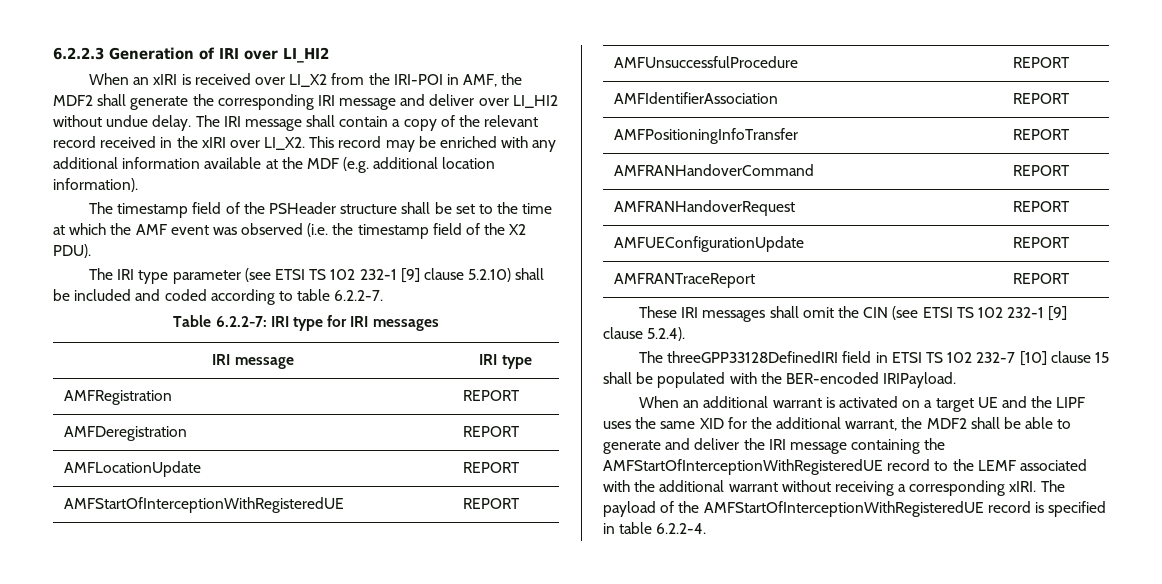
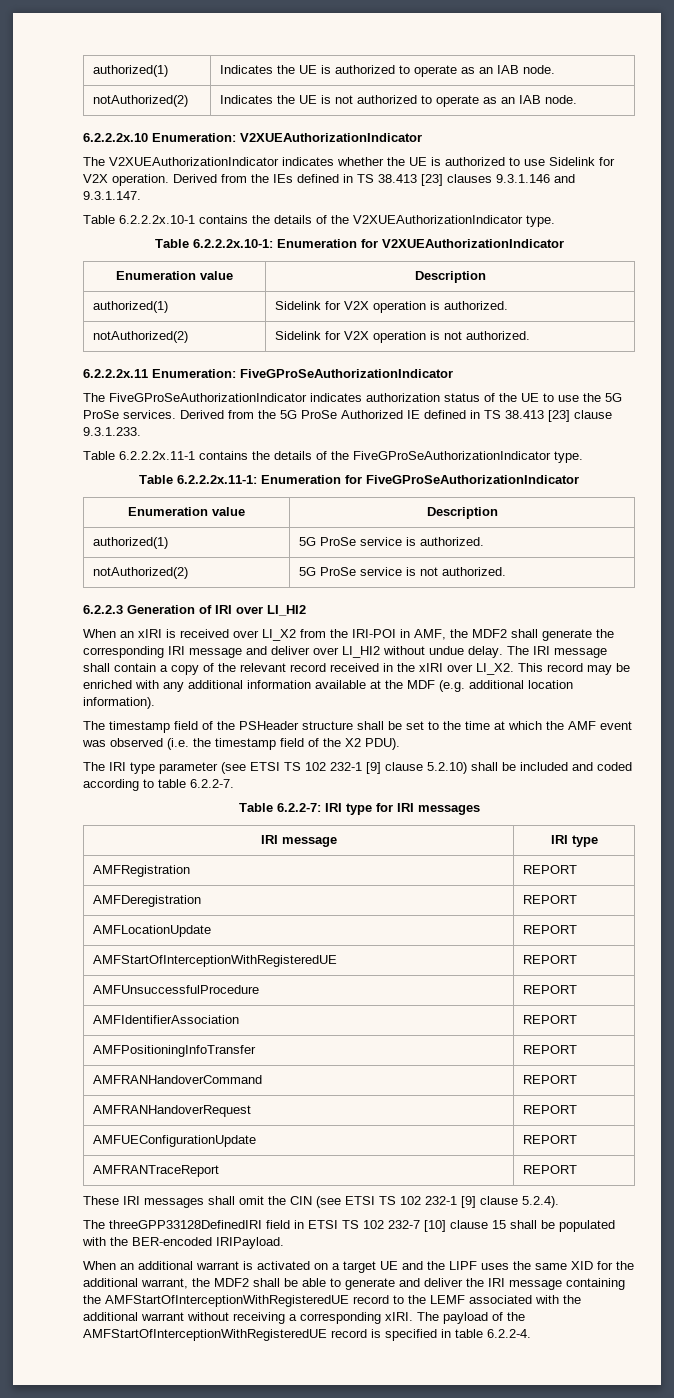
(53, 53) none -> [92,65,168,77] [219,65,555,77] [92,95,188,107] [219,95,577,107] [83,133,422,142] [83,157,615,166] [83,174,575,186] [83,191,141,200] [83,215,555,227] [154,239,564,248] [116,271,233,280] [414,271,486,283] [92,301,168,313] [274,301,508,313] [92,331,188,343] [274,331,530,343] [83,369,453,378] [83,393,622,402] [83,410,612,422] [83,427,141,436] [83,451,583,463] [139,475,579,484] [128,507,245,516] [426,507,498,519] [92,537,168,549] [298,537,484,546] [92,567,188,579] [298,567,506,576] authorized(1) | Indicates the UE is authorized to operate as an IAB node. // notAuthorized(2) | Indicates the UE is not authorized to operate as an IAB node. // 6.2.2.2x.10 Enumeration: V2XUEAuthorizationIndicator // The V2XUEAuthorizationIndicator indicates whether the UE is authorized to use Sidelink for V2X operation. Derived from the IEs defined in TS 38.413 [23] clauses 9.3.1.146 and 9.3.1.147. // Table 6.2.2.2x.10-1 contains the details of the V2XUEAuthorizationIndicator type. // Table 6.2.2.2x.10-1: Enumeration for V2XUEAuthorizationIndicator // Enumeration value | Description // authorized(1) | Sidelink for V2X operation is authorized. // notAuthorized(2) | Sidelink for V2X operation is not authorized. // 6.2.2.2x.11 Enumeration: FiveGProSeAuthorizationIndicator // The FiveGProSeAuthorizationIndicator indicates authorization status of the UE to use the 5G ProSe services. Derived from the 5G ProSe Authorized IE defined in TS 38.413 [23] clause 9.3.1.233. // Table 6.2.2.2x.11-1 contains the details of the FiveGProSeAuthorizationIndicator type. // Table 6.2.2.2x.11-1: Enumeration for FiveGProSeAuthorizationIndicator // Enumeration value | Description // authorized(1) | 5G ProSe service is authorized. // notAuthorized(2) | 5G ProSe service is not authorized. //

